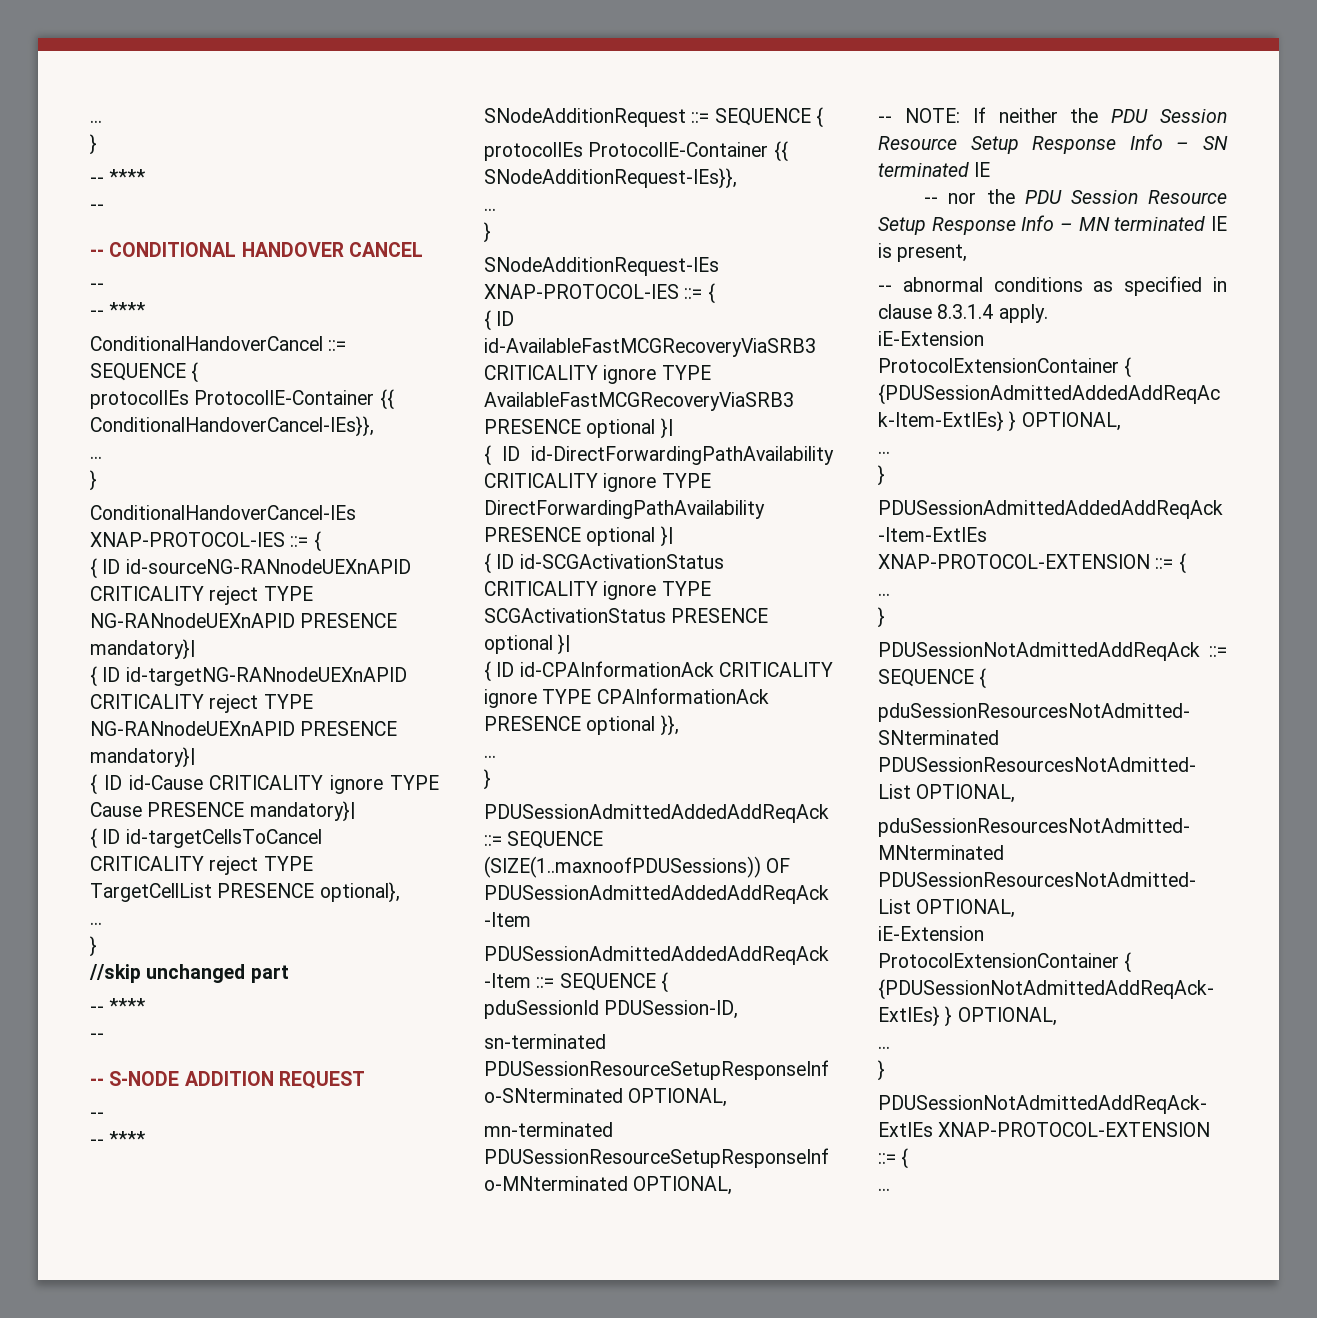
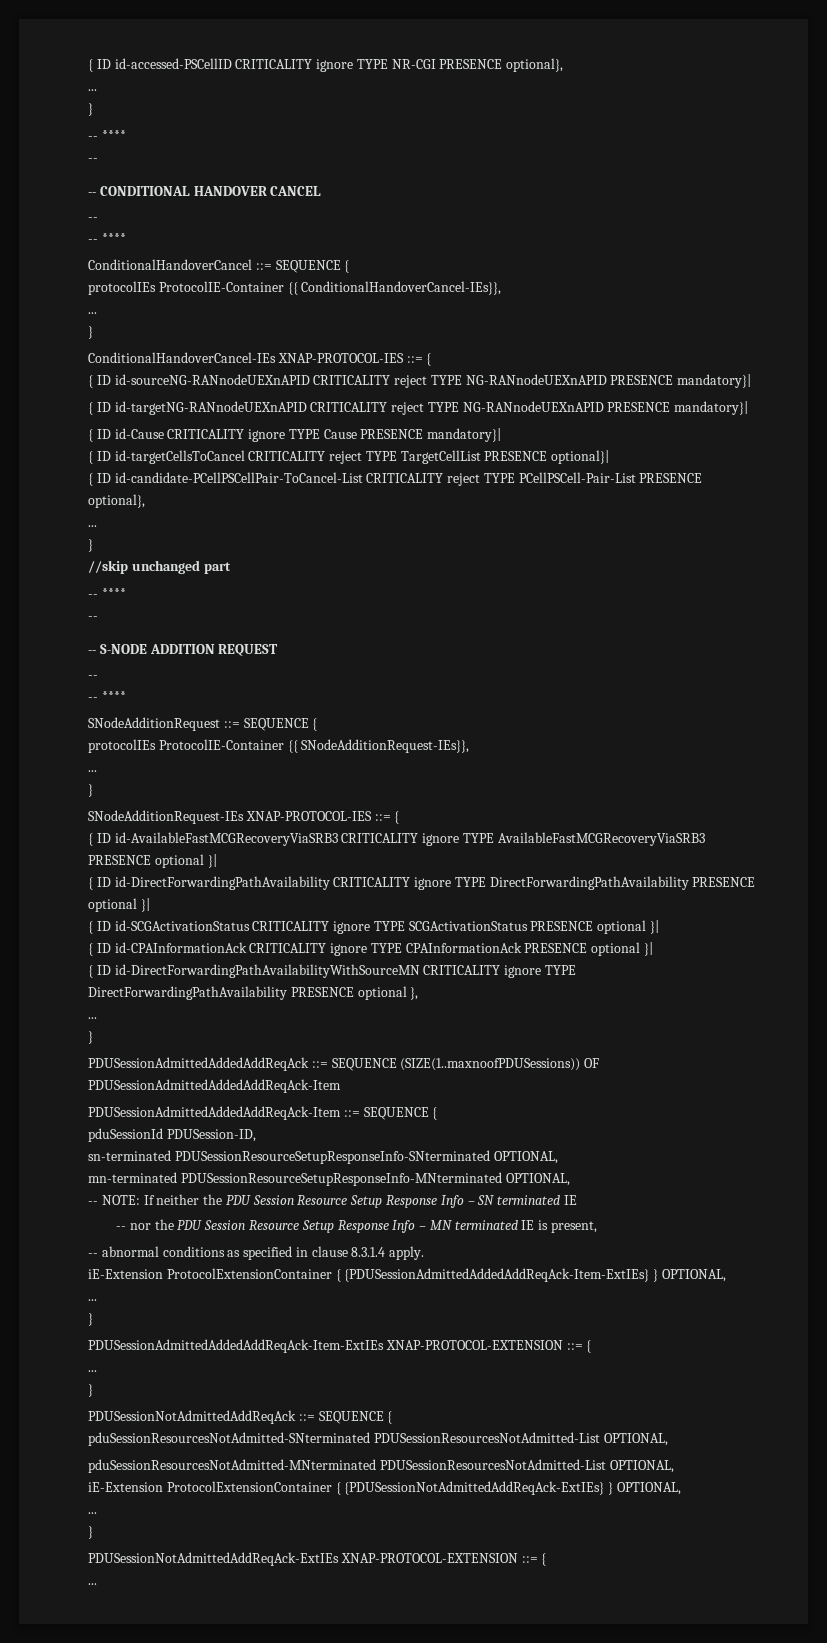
(90, 121) none -> [88,58,564,72] { ID id-accessed-PSCellID CRITICALITY ignore TYPE NR-CGI PRESENCE optional}, //
(315, 890) none -> [551,450,610,464] [88,472,703,486] optional}| // { ID id-candidate-PCellPSCellPair-ToCancel-List CRITICALITY reject TYPE PCellPSCell-Pair-List PRESENCE
[660,715,679,736] }}, -> [644,942,654,956] [88,964,576,978] [88,986,419,1000] }| // { ID id-DirectForwardingPathAvailabilityWithSourceMN CRITICALITY ignore TYPE DirectForwardingPathAvailability PRESENCE optional },

